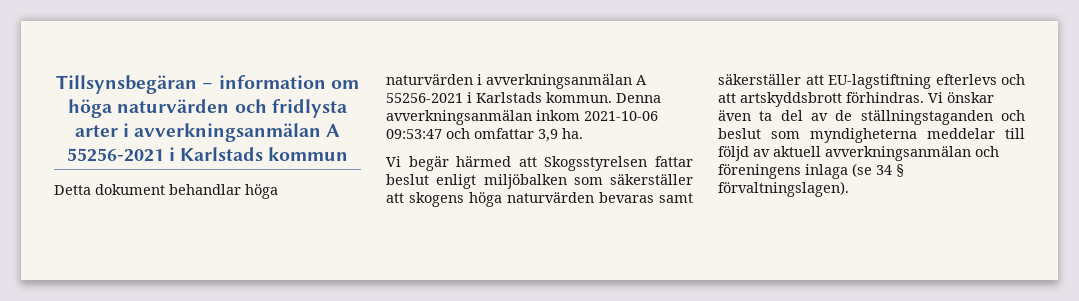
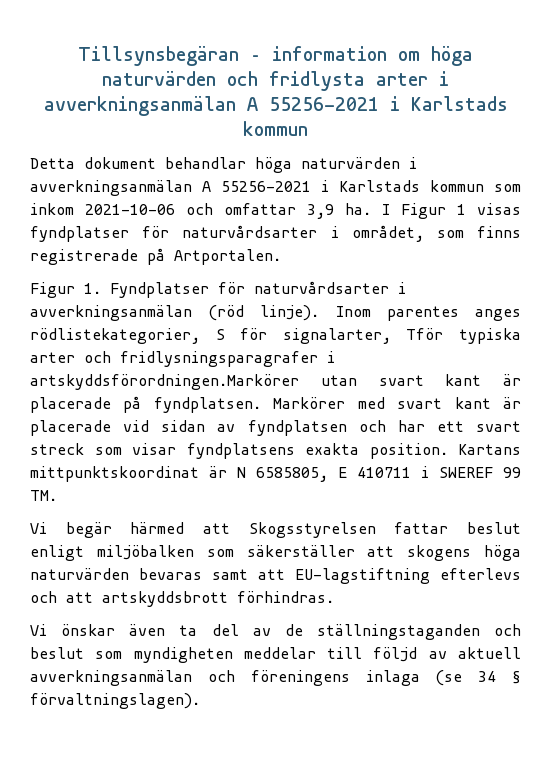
[546,92,661,103] [386,110,532,125] kommun. Denna avverkningsanmälan -> [430,180,521,192] kommun som
[386,129,442,139] 09:53:47 -> (175, 209) none
(583, 133) none -> [382,203,521,219] [30,225,522,242] [30,248,281,265] [30,281,406,298] [30,305,521,321] [30,328,521,344] [30,351,335,367] [30,374,521,390] [30,396,521,413] [30,420,521,436] [30,443,521,459] [30,466,521,482] [30,490,57,501] I Figur 1 visas fyndplatser för naturvårdsarter i området, som finns registrerade på Artportalen. // Figur 1. Fyndplatser för naturvårdsarter i avverkningsanmälan (röd linje). Inom parentes anges rödlistekategorier, S för signalarter, Tför typiska arter och fridlysningsparagrafer i artskyddsförordningen.Markörer utan svart kant är placerade på fyndplatsen. Markörer med svart kant är placerade vid sidan av fyndplatsen och har ett svart streck som visar fyndplatsens exakta position. Kartans mittpunktskoordinat är N 6585805, E 410711 i SWEREF 99 TM.
[718,74,801,85] säkerställer -> (248, 574) none
(924, 97) none -> (334, 597) //
[810,128,917,143] myndigheterna -> [133,647,233,663] myndigheten

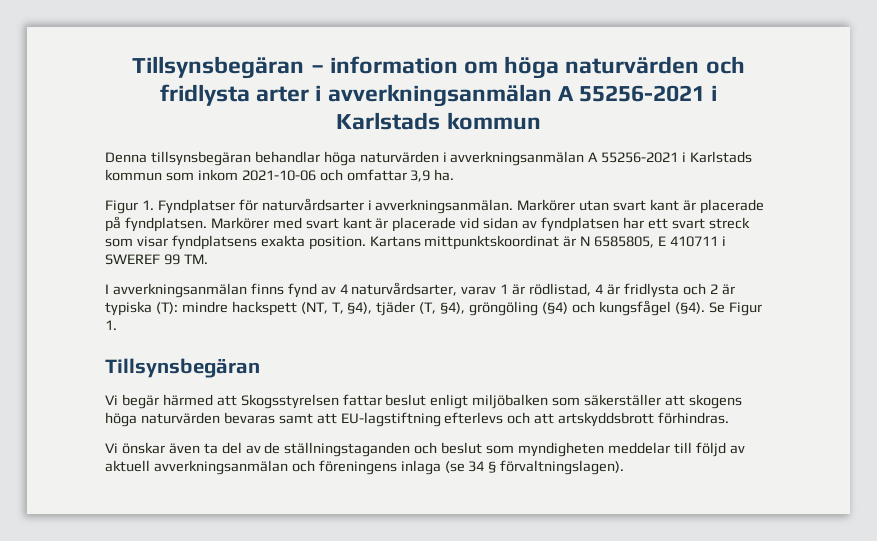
[30,157,156,169] Detta dokument -> [105,151,251,166] Denna tillsynsbegäran
[382,203,521,219] [30,225,522,242] [30,248,281,265] I Figur 1 visas fyndplatser för naturvårdsarter i området, som finns registrerade på Artportalen. -> (455, 175) none
[30,305,521,321] [30,328,521,344] [30,351,335,367] [30,374,299,390] avverkningsanmälan (röd linje). Inom parentes anges rödlistekategorier, S för signalarter, Tför typiska arter och fridlysningsparagrafer i artskyddsförordningen.Markörer -> [375,199,576,214] avverkningsanmälan. Markörer
[358,420,386,432] och -> (620, 224) none
(57, 495) none -> [105,282,735,298] [105,300,762,316] [105,320,117,330] [105,358,260,378] // I avverkningsanmälan finns fynd av 4 naturvårdsarter, varav 1 är rödlistad, 4 är fridlysta och 2 är typiska (T): mindre hackspett (NT, T, §4), tjäder (T, §4), gröngöling (§4) och kungsfågel (§4). Se Figur 1. // Tillsynsbegäran

